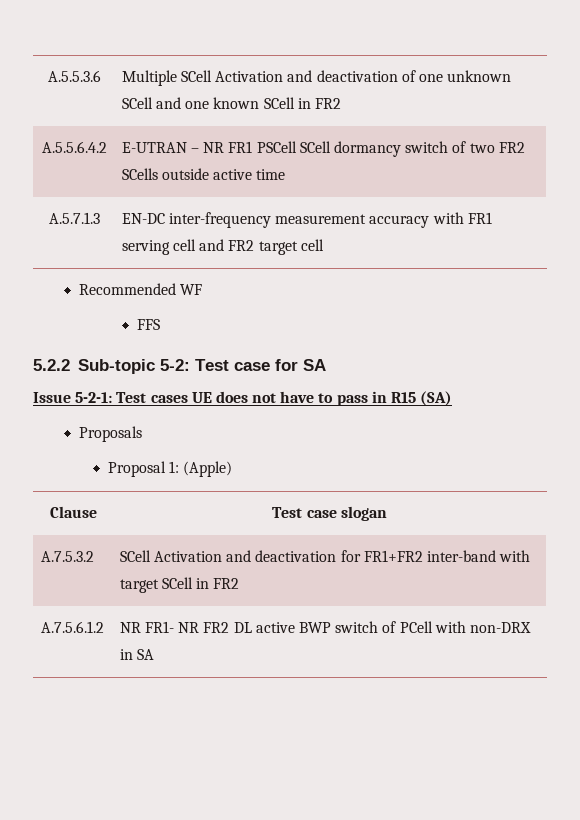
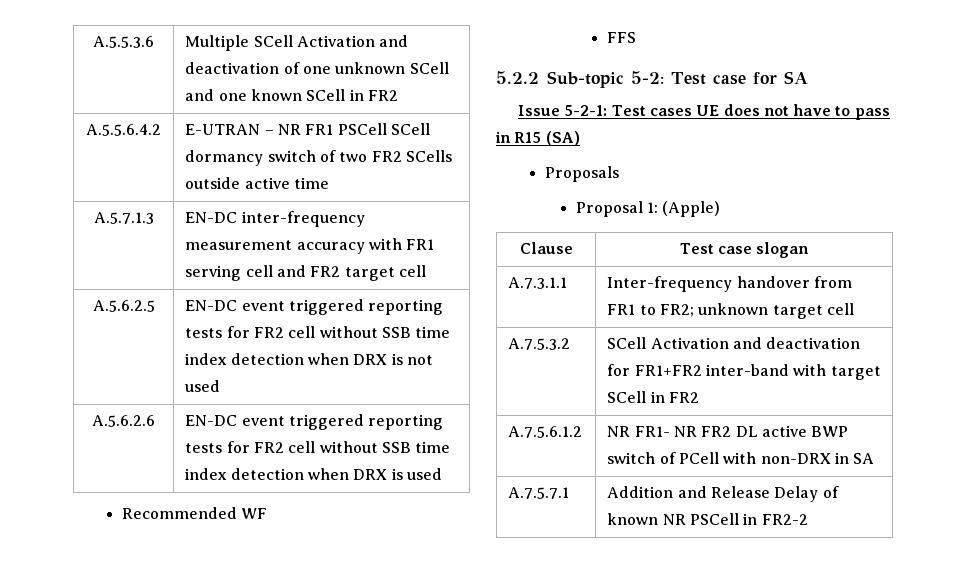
(324, 245) none -> [92,300,155,312] [185,299,444,315] [185,326,451,338] [185,353,433,365] [185,380,221,392] [92,415,155,427] [185,414,444,430] [185,441,451,453] [185,468,442,480] // A.5.6.2.5 | EN-DC event triggered reporting tests for FR2 cell without SSB time index detection when DRX is not used // A.5.6.2.6 | EN-DC event triggered reporting tests for FR2 cell without SSB time index detection when DRX is used
(387, 513) none -> [508,277,568,289] [607,276,852,292] [607,303,854,319] // A.7.3.1.1 | Inter-frequency handover from FR1 to FR2; unknown target cell
(155, 654) none -> [508,487,570,499] [607,486,839,502] [607,513,808,525] // A.7.5.7.1 | Addition and Release Delay of known NR PSCell in FR2-2

